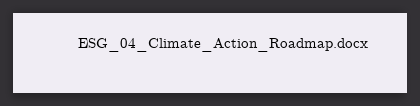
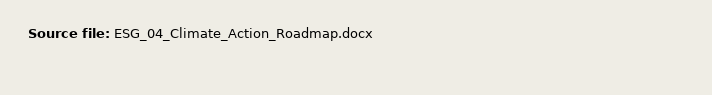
(78, 45) none -> [28,28,110,38] Source file:

